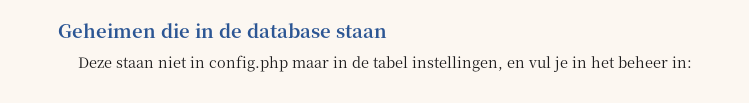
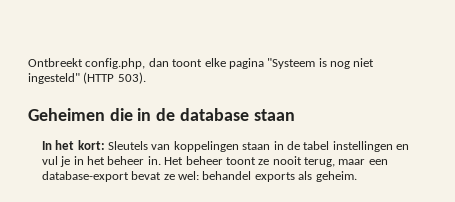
(58, 30) none -> [28,58,375,69] [28,72,146,84] Ontbreekt config.php, dan toont elke pagina "Systeem is nog niet ingesteld" (HTTP 503). //
[77,55,329,72] Deze staan niet in config.php maar -> [41,140,271,152] In het kort: Sleutels van koppelingen staan
[411,56,503,72] instellingen, -> [332,141,393,152] instellingen
[671,56,692,68] in: -> [147,156,388,167] [41,171,357,182] in. Het beheer toont ze nooit terug, maar een database-export bevat ze wel: behandel exports als geheim.

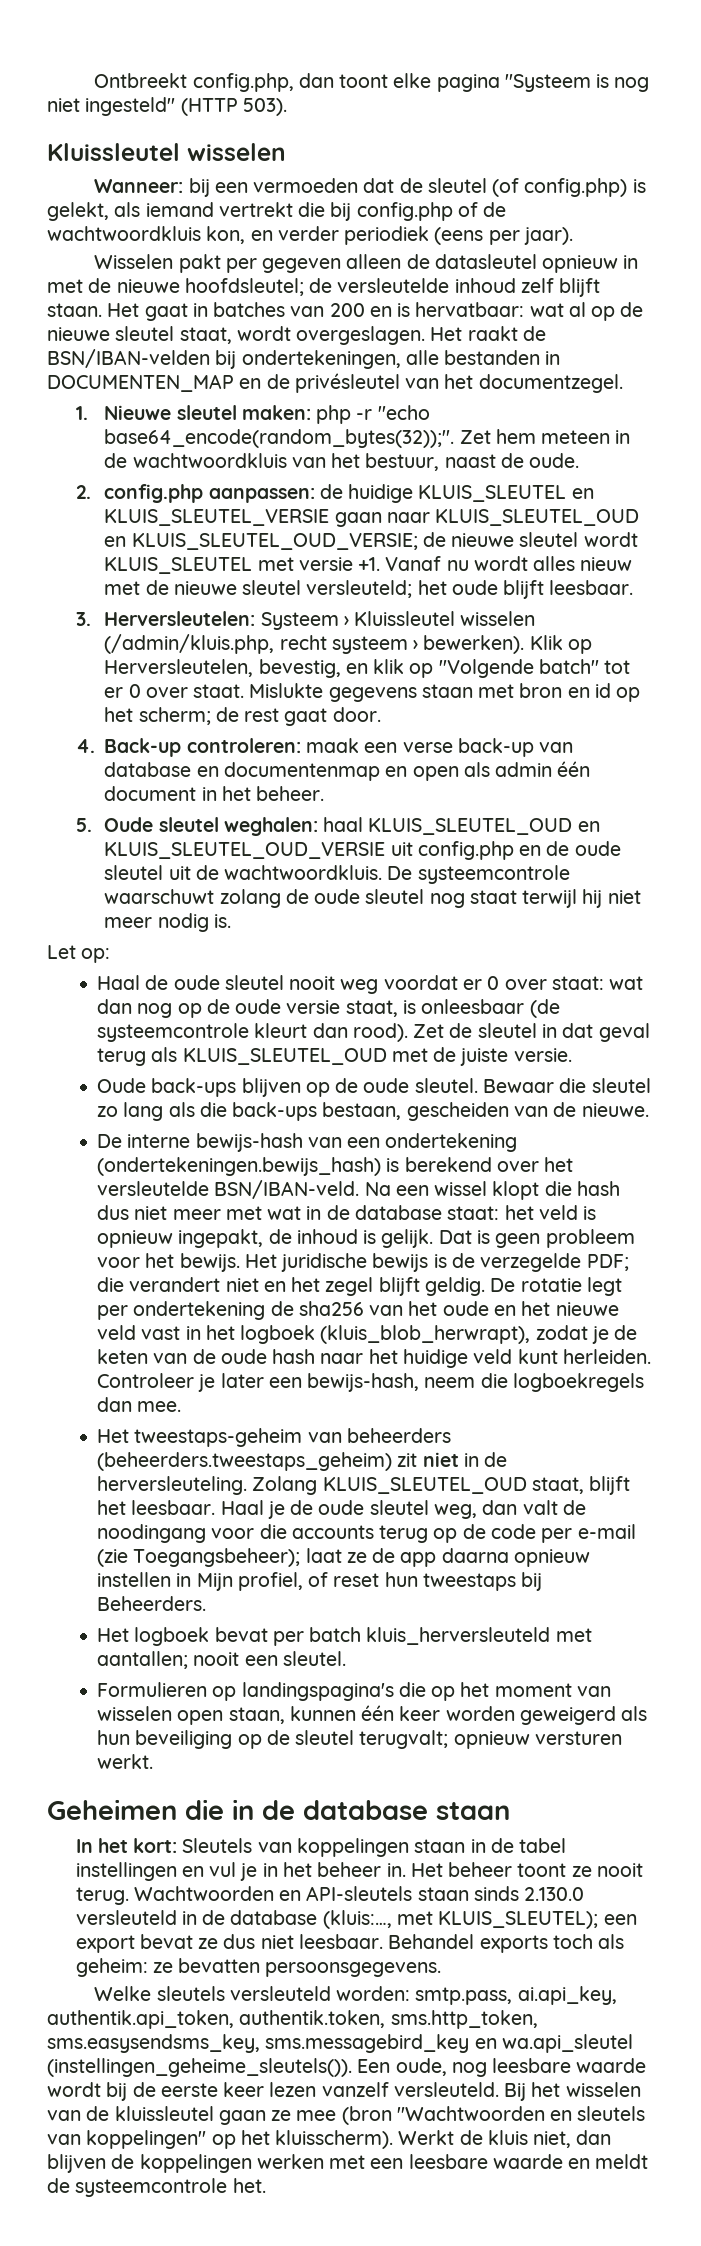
(146, 78) none -> [47,143,286,161] [94,178,646,197] [47,202,507,221] [47,226,573,245] [94,254,639,273] [47,278,601,297] [47,302,644,321] [47,326,546,345] [47,349,561,369] [47,373,623,393] [75,405,430,424] [104,429,631,448] [104,453,580,471] [75,484,594,503] [104,509,640,527] [104,532,638,550] [104,556,633,574] [104,580,634,599] [75,611,536,630] [104,634,592,654] [104,659,631,678] [104,683,641,702] [104,707,381,726] [75,738,574,757] [104,761,591,781] [104,786,325,801] [75,817,600,836] [104,841,621,860] [104,865,570,884] [104,889,641,908] [104,913,231,932] [47,945,111,963] [97,975,644,994] [97,999,560,1018] [97,1023,650,1042] [97,1047,572,1066] [97,1078,651,1097] [97,1102,649,1121] [97,1133,518,1152] [97,1157,574,1176] [97,1180,620,1200] [97,1205,597,1220] [97,1229,635,1248] [97,1253,629,1272] [97,1277,622,1296] [97,1301,619,1320] [97,1325,638,1344] [97,1349,651,1368] [97,1373,644,1392] [97,1397,182,1412] [97,1428,451,1447] [97,1452,508,1471] [97,1476,631,1495] [97,1500,586,1519] [97,1524,636,1543] [97,1548,590,1567] [97,1572,543,1591] [97,1596,207,1611] [97,1627,592,1646] [97,1651,346,1669] [97,1682,611,1701] [97,1705,648,1725] [97,1730,622,1749] [97,1754,154,1769] // Kluissleutel wisselen // Wanneer: bij een vermoeden dat de sleutel (of config.php) is gelekt, als iemand vertrekt die bij config.php of de wachtwoordkluis kon, en verder periodiek (eens per jaar). // Wisselen pakt per gegeven alleen de datasleutel opnieuw in met de nieuwe hoofdsleutel; de versleutelde inhoud zelf blijft staan. Het gaat in batches van 200 en is hervatbaar: wat al op de nieuwe sleutel staat, wordt overgeslagen. Het raakt de BSN/IBAN-velden bij ondertekeningen, alle bestanden in DOCUMENTEN_MAP en de privésleutel van het documentzegel. // 1. Nieuwe sleutel maken: php -r "echo base64_encode(random_bytes(32));". Zet hem meteen in de wachtwoordkluis van het bestuur, naast de oude. // 2. config.php aanpassen: de huidige KLUIS_SLEUTEL en KLUIS_SLEUTEL_VERSIE gaan naar KLUIS_SLEUTEL_OUD en KLUIS_SLEUTEL_OUD_VERSIE; de nieuwe sleutel wordt KLUIS_SLEUTEL met versie +1. Vanaf nu wordt alles nieuw met de nieuwe sleutel versleuteld; het oude blijft leesbaar. // 3. Herversleutelen: Systeem › Kluissleutel wisselen (/admin/kluis.php, recht systeem › bewerken). Klik op Herversleutelen, bevestig, en klik op "Volgende batch" tot er 0 over staat. Mislukte gegevens staan met bron en id op het scherm; de rest gaat door. // 4. Back-up controleren: maak een verse back-up van database en documentenmap en open als admin één document in het beheer. // 5. Oude sleutel weghalen: haal KLUIS_SLEUTEL_OUD en KLUIS_SLEUTEL_OUD_VERSIE uit config.php en de oude sleutel uit de wachtwoordkluis. De systeemcontrole waarschuwt zolang de oude sleutel nog staat terwijl hij niet meer nodig is. // Let op: // Haal de oude sleutel nooit weg voordat er 0 over staat: wat dan nog op de oude versie staat, is onleesbaar (de systeemcontrole kleurt dan rood). Zet de sleutel in dat geval terug als KLUIS_SLEUTEL_OUD met de juiste versie. // Oude back-ups blijven op de oude sleutel. Bewaar die sleutel zo lang als die back-ups bestaan, gescheiden van de nieuwe. // De interne bewijs-hash van een ondertekening (ondertekeningen.bewijs_hash) is berekend over het versleutelde BSN/IBAN-veld. Na een wissel klopt die hash dus niet meer met wat in de database staat: het veld is opnieuw ingepakt, de inhoud is gelijk. Dat is geen probleem voor het bewijs. Het juridische bewijs is de verzegelde PDF; die verandert niet en het zegel blijft geldig. De rotatie legt per ondertekening de sha256 van het oude en het nieuwe veld vast in het logboek (kluis_blob_herwrapt), zodat je de keten van de oude hash naar het huidige veld kunt herleiden. Controleer je later een bewijs-hash, neem die logboekregels dan mee. // Het tweestaps-geheim van beheerders (beheerders.tweestaps_geheim) zit niet in de herversleuteling. Zolang KLUIS_SLEUTEL_OUD staat, blijft het leesbaar. Haal je de oude sleutel weg, dan valt de noodingang voor die accounts terug op de code per e-mail (zie Toegangsbeheer); laat ze de app daarna opnieuw instellen in Mijn profiel, of reset hun tweestaps bij Beheerders. // Het logboek bevat per batch kluis_herversleuteld met aantallen; nooit een sleutel. // Formulieren op landingspagina's die op het moment van wisselen open staan, kunnen één keer worden geweigerd als hun beveiliging op de sleutel terugvalt; opnieuw versturen werkt.
[304,157,388,167] [41,171,357,182] terug, maar een database-export bevat ze wel: behandel exports als geheim. -> [75,1886,585,1905] [75,1910,637,1929] [75,1934,625,1953] [75,1958,442,1977] [94,1986,617,2005] [47,2010,538,2029] [47,2034,633,2053] [47,2058,647,2077] [47,2082,641,2101] [47,2106,646,2125] [47,2130,612,2149] [47,2154,649,2173] [47,2178,266,2197] terug. Wachtwoorden en API-sleutels staan sinds 2.130.0 versleuteld in de database (kluis:…, met KLUIS_SLEUTEL); een export bevat ze dus niet leesbaar. Behandel exports toch als geheim: ze bevatten persoonsgegevens. // Welke sleutels versleuteld worden: smtp.pass, ai.api_key, authentik.api_token, authentik.token, sms.http_token, sms.easysendsms_key, sms.messagebird_key en wa.api_sleutel (instellingen_geheime_sleutels()). Een oude, nog leesbare waarde wordt bij de eerste keer lezen vanzelf versleuteld. Bij het wisselen van de kluissleutel gaan ze mee (bron "Wachtwoorden en sleutels van koppelingen" op het kluisscherm). Werkt de kluis niet, dan blijven de koppelingen werken met een leesbare waarde en meldt de systeemcontrole het.

